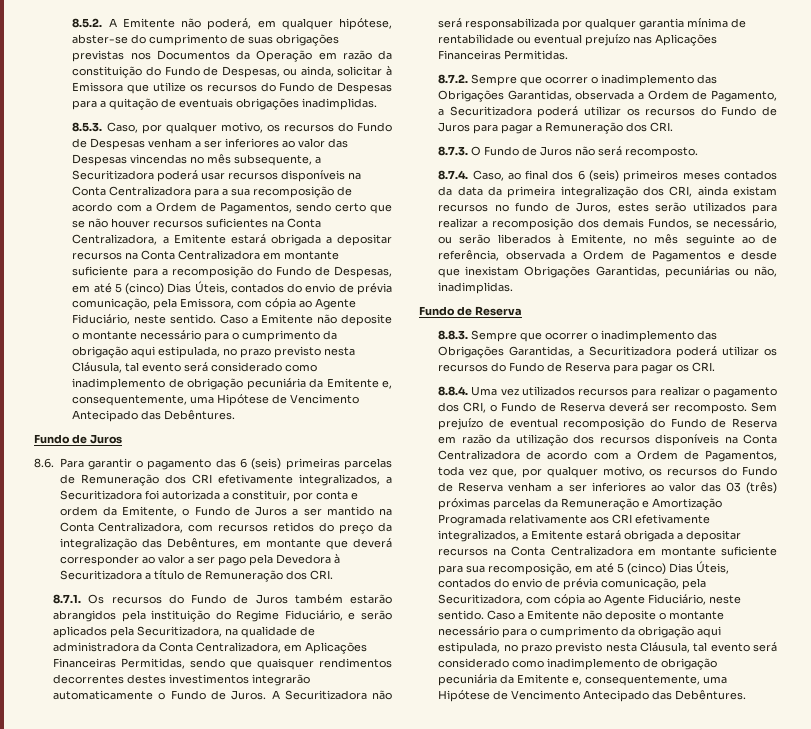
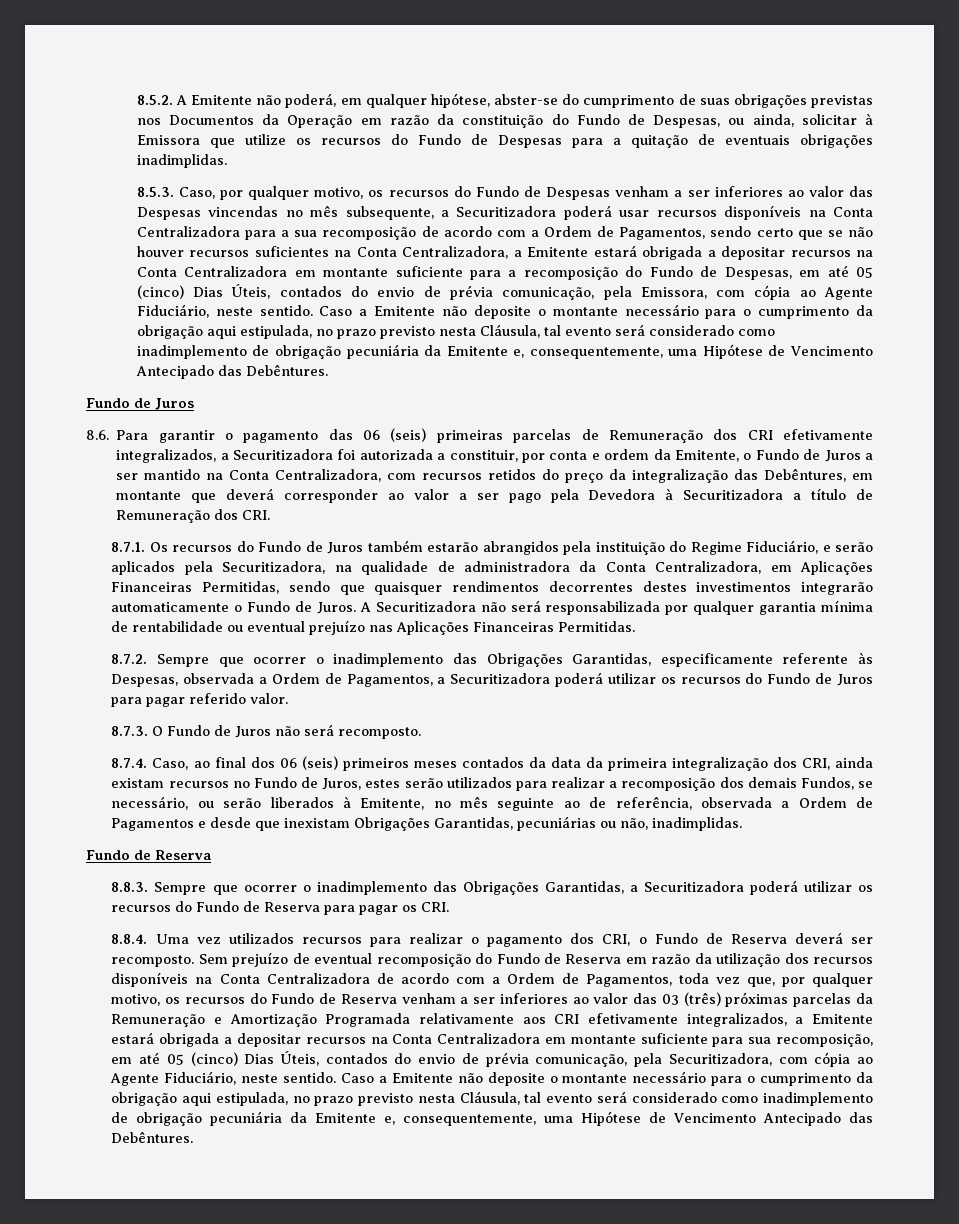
[114,283,122,293] 5 -> [855,267,873,278] 05
[240,458,248,468] 6 -> [363,430,381,440] 06
[575,90,777,102] observada a Ordem de Pagamento, -> [660,652,873,667] [111,673,433,687] especificamente referente às Despesas, observada a Ordem de Pagamentos,
[536,122,674,134] a Remuneração dos CRI. -> [189,693,289,704] referido valor.
[577,170,585,180] 6 -> [279,758,297,768] 06
[515,202,549,212] fundo -> [253,777,297,788] Fundo
[617,563,625,573] 5 -> [166,1054,184,1065] 05

